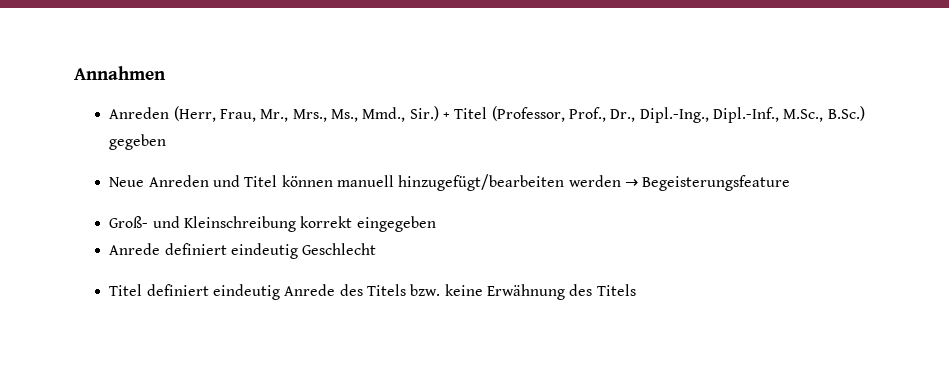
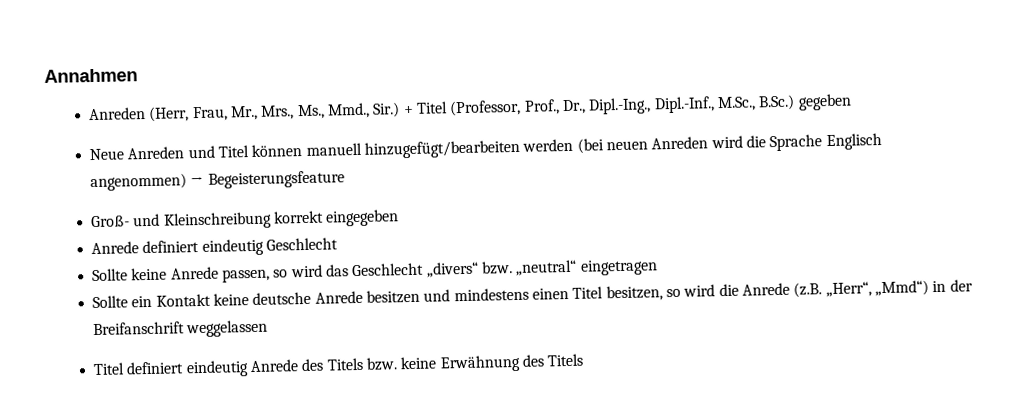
(621, 181) none -> [576,133,882,154] [90,173,188,192] (bei neuen Anreden wird die Sprache Englisch angenommen)
(377, 249) none -> [92,259,658,283] [92,279,973,309] [93,319,269,338] // Sollte keine Anrede passen, so wird das Geschlecht „divers“ bzw. „neutral“ eingetragen // Sollte ein Kontakt keine deutsche Anrede besitzen und mindestens einen Titel besitzen, so wird die Anrede (z.B. „Herr“, „Mmd“) in der Breifanschrift weggelassen

